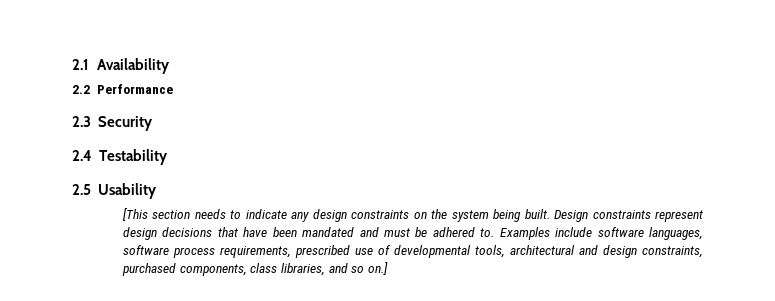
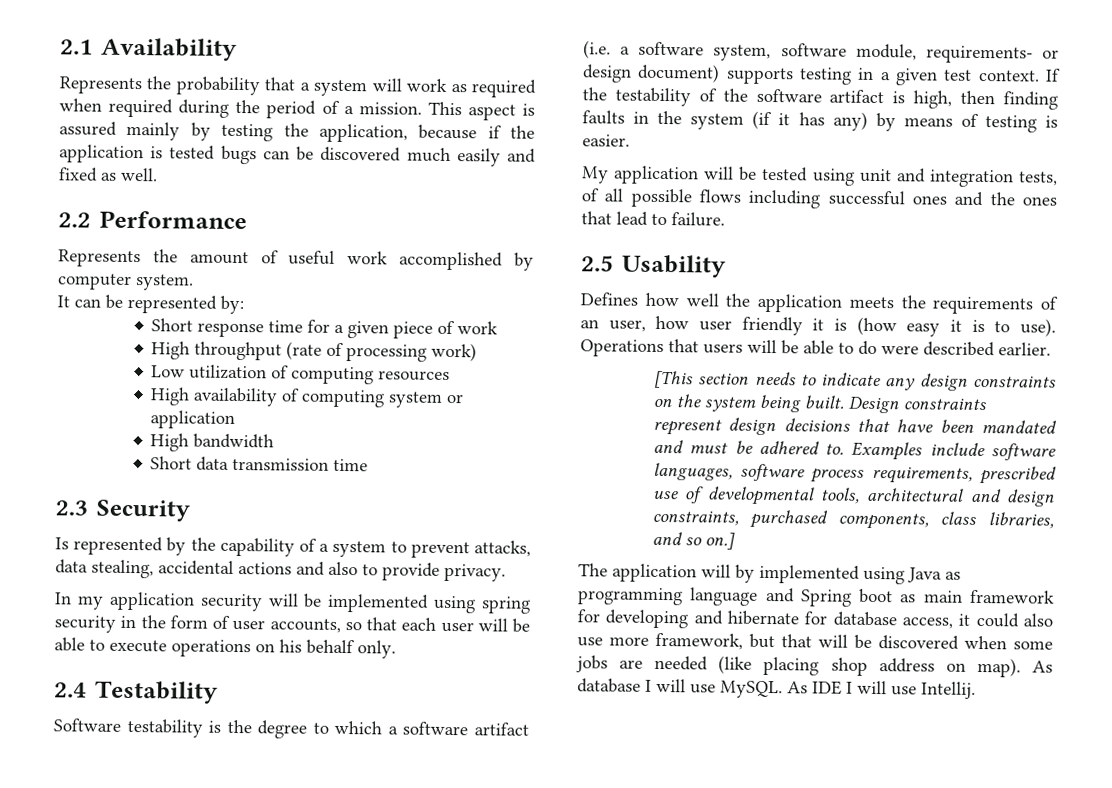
[72,84,174,94] [72,116,153,131] [72,149,168,165] [72,183,157,199] 2.2 Performance // 2.3 Security // 2.4 Testability // 2.5 Usability -> [59,76,537,98] [59,98,536,121] [59,121,535,143] [59,144,536,167] [58,167,158,182] [58,210,248,230] [58,249,534,271] [57,273,194,291] [57,294,244,315] [151,318,499,339] [151,341,478,362] [151,364,451,385] [150,387,464,408] [150,410,236,429] [150,433,275,452] [150,456,369,472] [55,499,191,522] [55,536,531,559] [55,559,506,582] [54,591,531,614] [54,615,530,633] [54,637,396,659] [54,680,219,704] [53,718,529,739] [583,40,1059,64] [582,63,1061,86] [582,87,1058,110] [582,110,1058,133] [582,134,630,147] [581,165,1058,188] [581,188,1057,209] [581,211,725,227] [581,254,727,278] [580,292,1058,315] [580,315,1056,337] [580,339,1051,358] Represents the probability that a system will work as required when required during the period of a mission. This aspect is assured mainly by testing the application, because if the application is tested bugs can be discovered much easily and fixed as well. // 2.2 Performance // Represents the amount of useful work accomplished by computer system. // It can be represented by: // Short response time for a given piece of work // High throughput (rate of processing work) // Low utilization of computing resources // High availability of computing system or application // High bandwidth // Short data transmission time // 2.3 Security // Is represented by the capability of a system to prevent attacks, data stealing, accidental actions and also to provide privacy. // In my application security will be implemented using spring security in the form of user accounts, so that each user will be able to execute operations on his behalf only. // 2.4 Testability // Software testability is the degree to which a software artifact (i.e. a software system, software module, requirements- or design document) supports testing in a given test context. If the testability of the software artifact is high, then finding faults in the system (if it has any) by means of testing is easier. // My application will be tested using unit and integration tests, of all possible flows including successful ones and the ones that lead to failure. // 2.5 Usability // Defines how well the application meets the requirements of an user, how user friendly it is (how easy it is to use). Operations that users will be able to do were described earlier.
(388, 268) none -> [578,563,961,585] [578,587,1055,607] [577,609,1053,629] [577,632,1053,650] [576,655,1053,678] [577,678,976,699] // The application will by implemented using Java as programming language and Spring boot as main framework for developing and hibernate for database access, it could also use more framework, but that will be discovered when some jobs are needed (like placing shop address on map). As database I will use MySQL. As IDE I will use Intellij.

